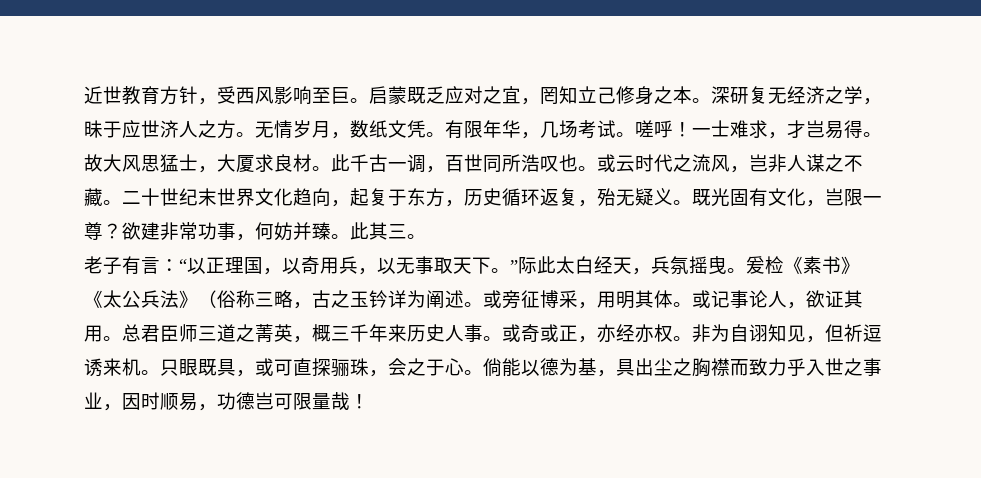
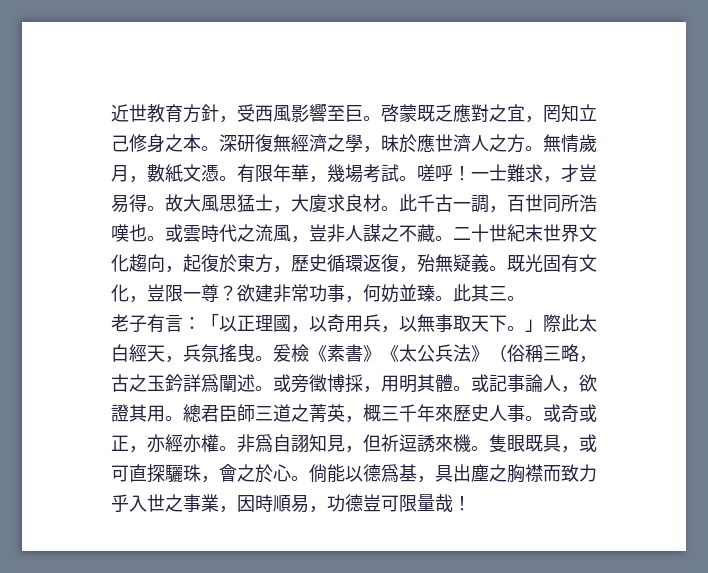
[179,86,483,105] 针，受西风影响至巨。启蒙既乏应对 -> [201,104,489,123] 針，受西風影響至巨。啓蒙既乏應對
[749,86,882,105] [84,120,616,139] 复无经济之学，昧于应世济人之方。无情岁月，数纸文凭。有限年华，几场考试 -> [255,134,597,153] [111,164,399,183] 復無經濟之學，昧於應世濟人之方。無情歲月，數紙文憑。有限年華，幾場考試
[730,120,825,139] 难求，才岂 -> [507,164,597,183] 難求，才豈
[122,155,141,172] 风 -> [201,195,219,212] 風
[236,155,255,172] 厦 -> [309,194,327,213] 廈
[407,154,426,173] 调 -> [471,194,489,213] 調
[540,154,825,173] 叹也。或云时代之流风，岂非人谋 -> [111,224,381,243] 嘆也。或雲時代之流風，豈非人謀
[179,188,198,206] 纪 -> [507,224,525,242] 紀
[293,188,673,207] 趋向，起复于东方，历史循环返复，殆无疑义 -> [129,254,489,273] 趨向，起復於東方，歷史循環返復，殆無疑義
[825,188,844,206] 岂 -> [147,284,165,302] 豈
[293,222,312,240] 并 -> [399,284,417,301] 並
[179,257,263,274] “以正理国 -> [201,314,291,332] 「以正理國
[396,257,415,274] 无 -> [417,314,435,332] 無
[510,256,841,275] ”际此太白经天，兵氛摇曳。爰检《素书 -> [525,314,597,333] [111,344,363,363] 」際此太白經天，兵氛搖曳。爰檢《素書
[236,290,255,308] 称 -> [525,344,543,362] 稱
[369,290,445,309] 钤详为阐 -> [165,374,237,393] 鈐詳爲闡
[521,290,578,308] 征博采 -> [309,374,363,393] 徵博採
[654,290,863,309] [84,324,198,342] 体。或记事论人，欲证其用。总君臣师 -> [435,374,597,393] [111,404,255,422] 體。或記事論人，欲證其用。總君臣師
[388,324,426,342] 来历 -> [435,404,471,422] 來歷
[616,324,882,343] [84,358,179,377] 经亦权。非为自诩知见，但祈逗诱来机。只 -> [165,434,507,453] 經亦權。非爲自詡知見，但祈逗誘來機。隻
[331,358,445,377] 骊珠，会之于 -> [165,464,273,483] 驪珠，會之於
[559,358,578,376] 为 -> [381,464,399,483] 爲
[654,358,673,376] 尘 -> [471,464,489,482] 塵
[84,392,179,411] 业，因时顺 -> [201,494,291,513] 業，因時順
[255,392,274,410] 岂 -> [363,494,381,512] 豈

